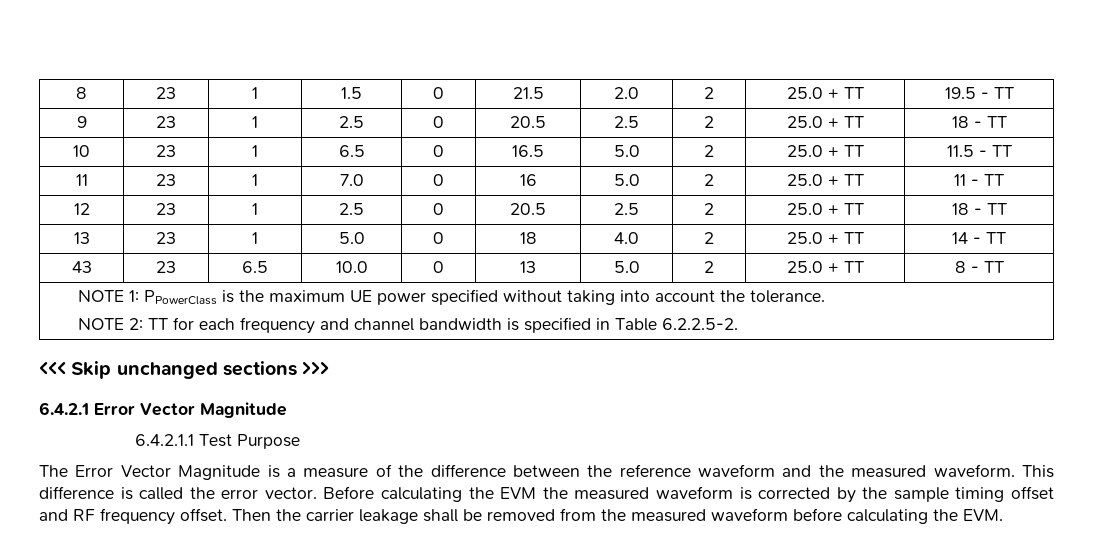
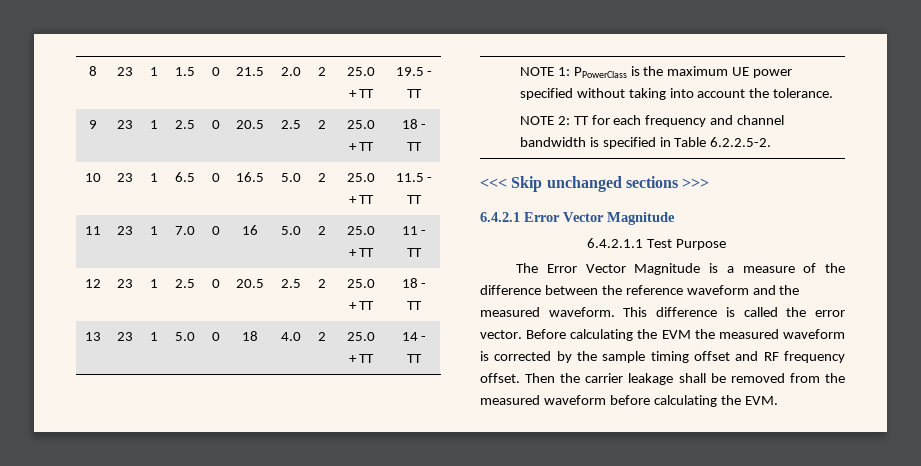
[71,261,92,273] [156,261,176,273] [242,261,268,273] [335,261,368,273] [433,261,444,273] [520,261,536,273] [613,261,640,273] [704,261,714,273] [786,261,864,273] [954,261,1004,273] // 43 | 23 | 6.5 | 10.0 | 0 | 13 | 5.0 | 2 | 25.0 + TT | 8 - TT -> (422, 358) none

